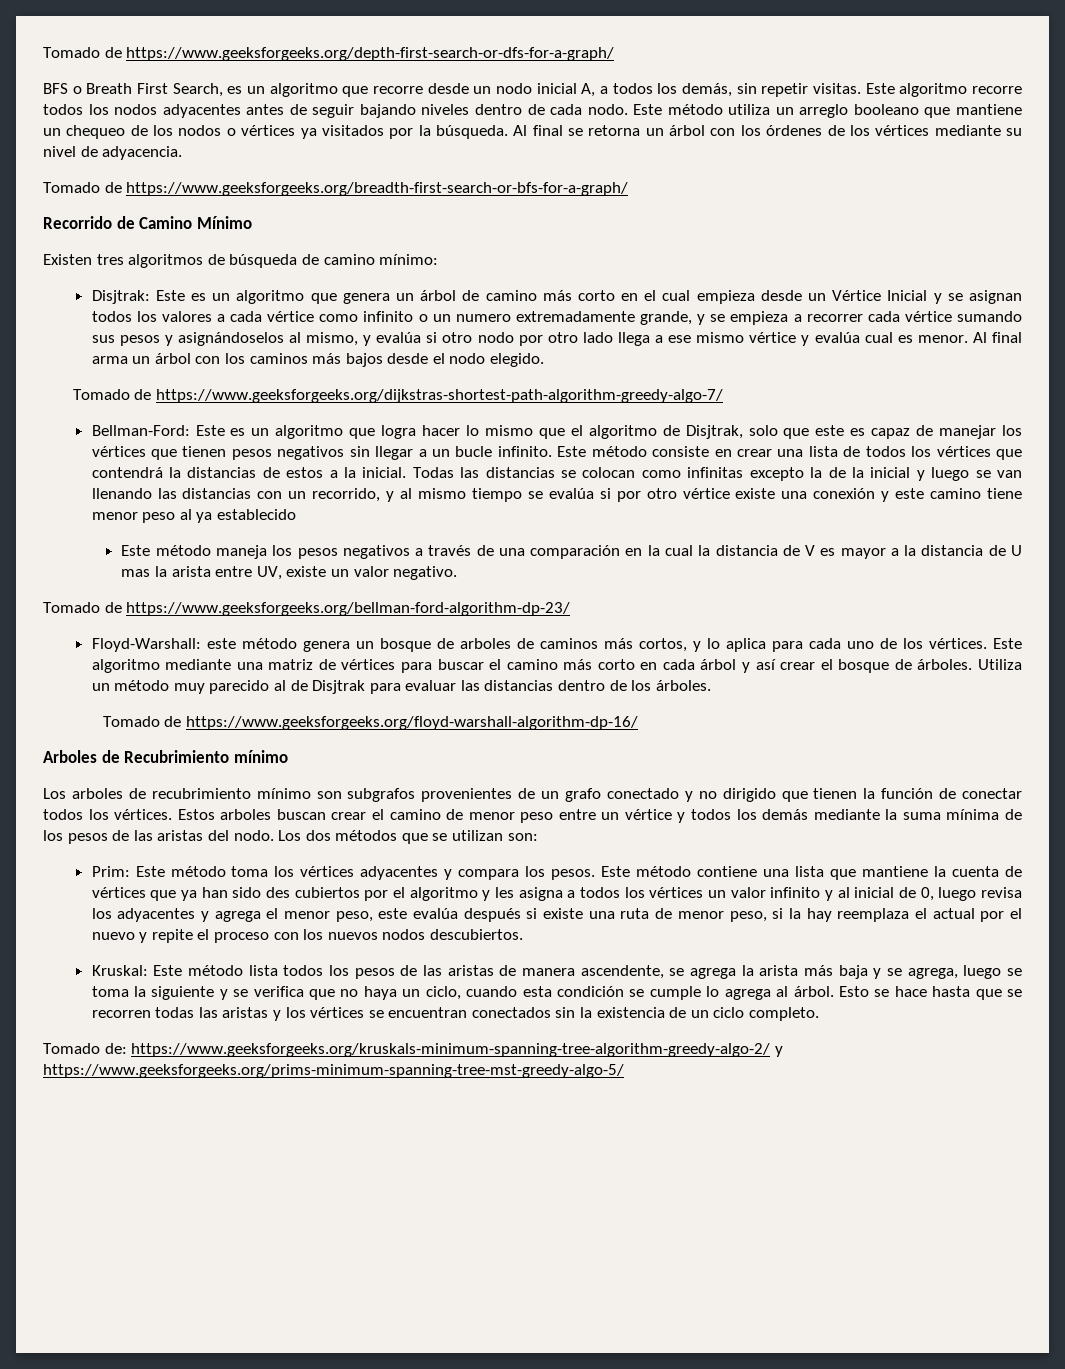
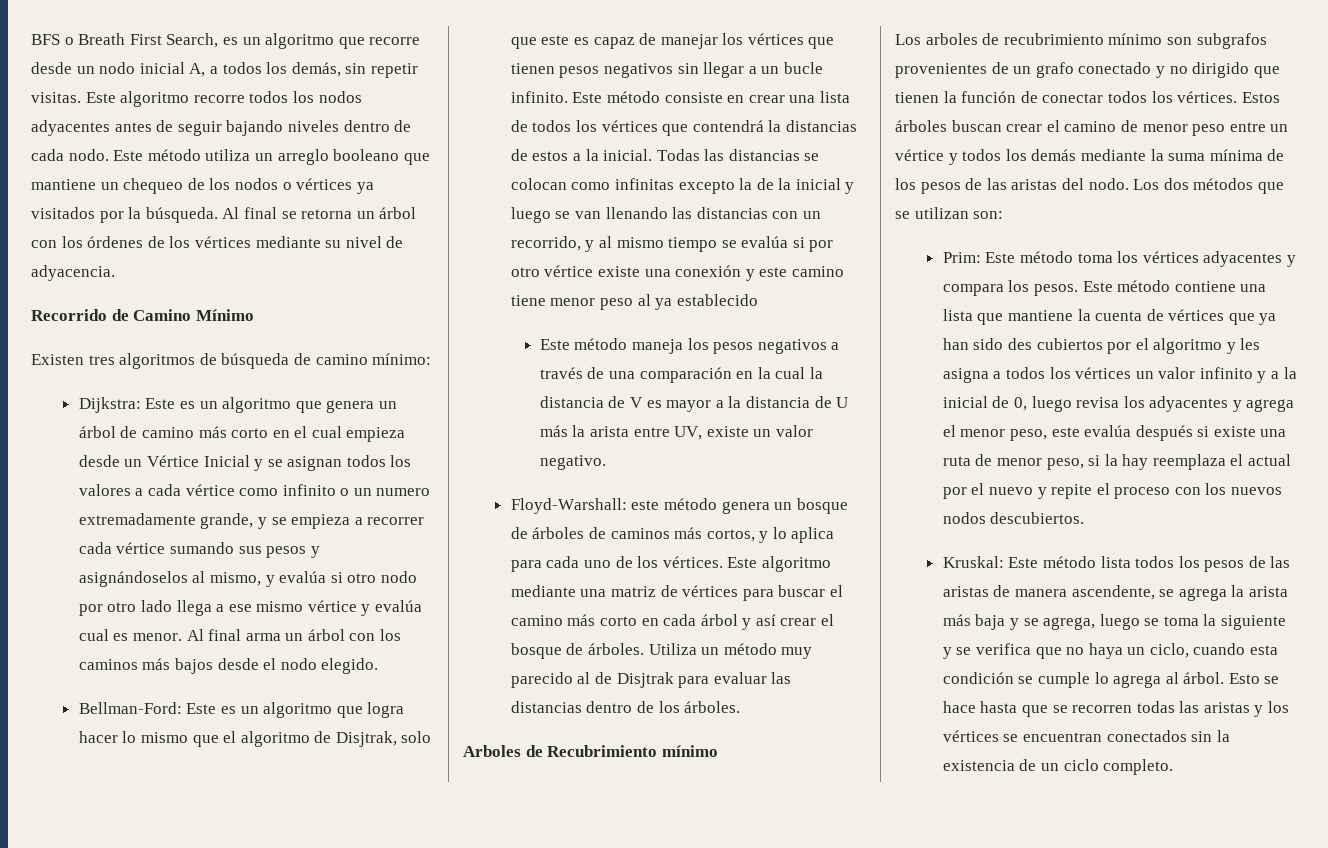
[43,47,615,61] Tomado de https://www.geeksforgeeks.org/depth-first-search-or-dfs-for-a-graph/ // -> (31, 39) none
[43,182,629,196] // Tomado de https://www.geeksforgeeks.org/breadth-first-search-or-bfs-for-a-graph/ -> (115, 273) none
[91,290,150,304] Disjtrak: -> [78,397,141,413] Dijkstra:
[72,389,724,403] // Tomado de https://www.geeksforgeeks.org/dijkstras-shortest-path-algorithm-greedy-algo-7/ -> (379, 666) none
[121,569,151,577] mas -> [539,425,568,437] más
[43,602,571,616] // Tomado de https://www.geeksforgeeks.org/bellman-ford-algorithm-dp-23/ -> (606, 462) none
[459,638,511,649] arboles -> [532,527,585,539] árboles
[102,716,638,730] // Tomado de https://www.geeksforgeeks.org/floyd-warshall-algorithm-dp-16/ -> (741, 707) none
[220,809,272,820] arboles -> [895,120,947,132] árboles
[837,887,850,898] al -> [1271,367,1297,379] a la
[43,1043,783,1057] [43,1064,624,1078] // Tomado de: https://www.geeksforgeeks.org/kruskals-minimum-spanning-tree-algorithm-greedy-algo-2/ y https://www.geeksforgeeks.org/prims-minimum-spanning-tree-mst-greedy-algo-5/ -> (1174, 767) none

